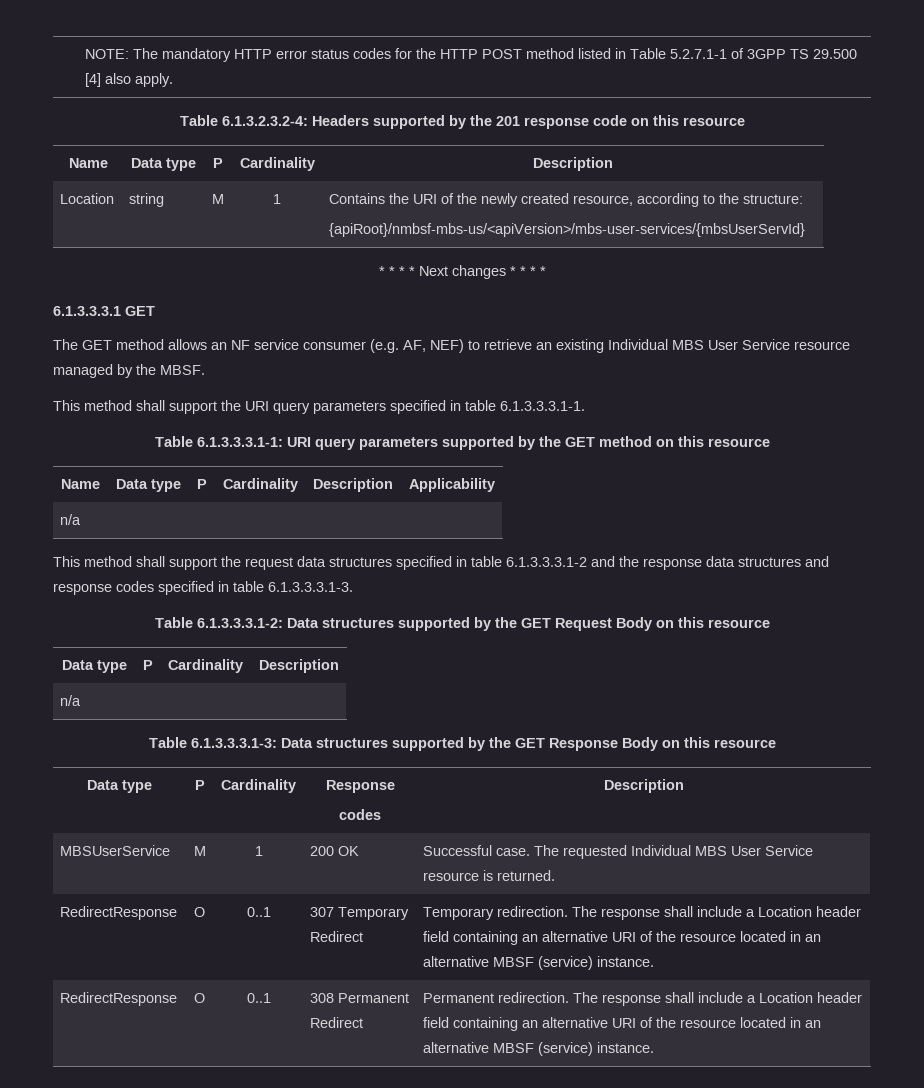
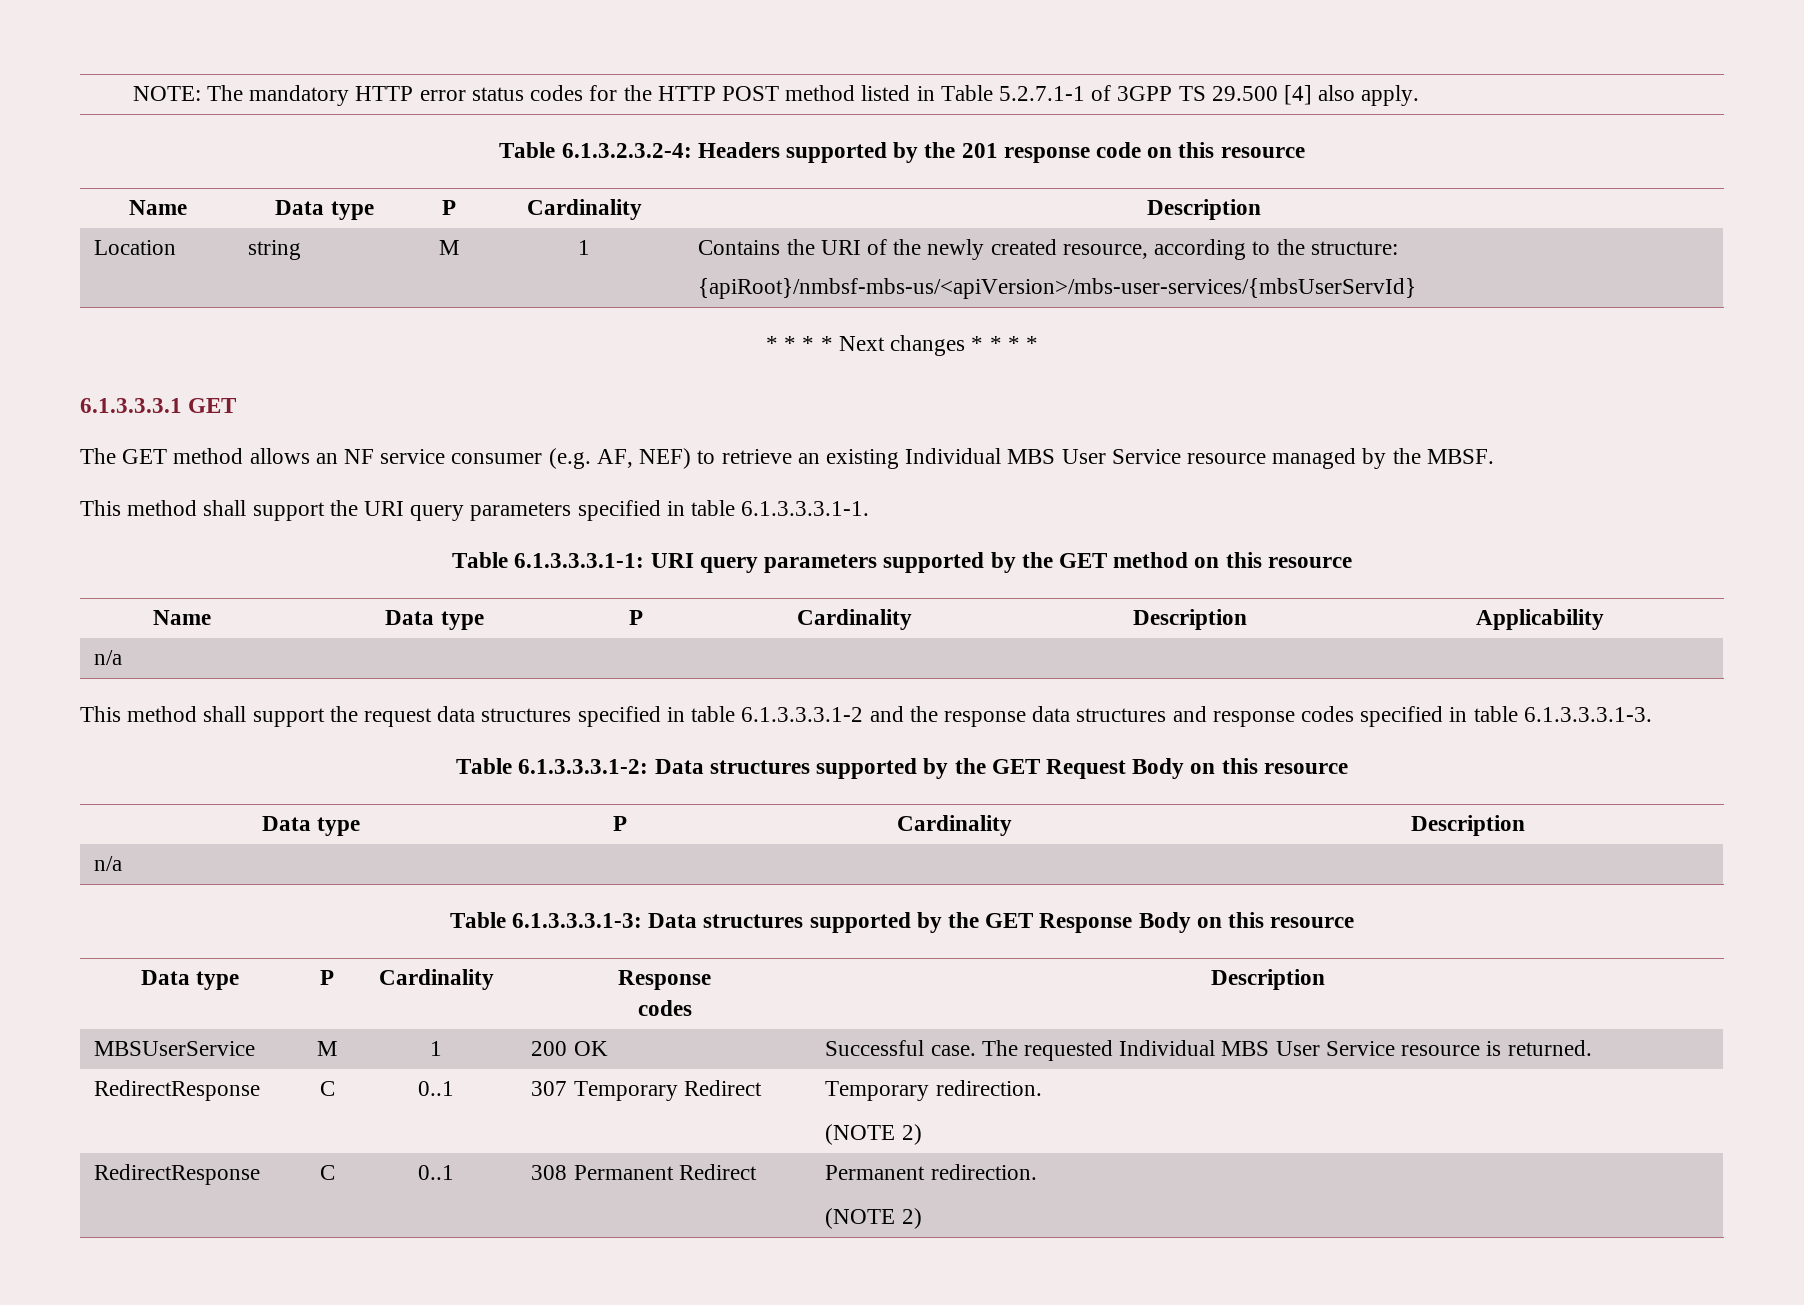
[194,907,205,917] O -> [319,1081,335,1096] C
[572,906,862,920] [423,931,822,945] [423,956,655,970] [60,992,178,1006] [194,993,205,1003] The response shall include a Location header field containing an alternative URI of the resource located in an alternative MBSF (service) instance. // RedirectResponse | O -> [825,1124,922,1145] [94,1164,261,1185] [319,1165,335,1180] // (NOTE 2) // RedirectResponse | C
[573,992,863,1006] [423,1017,822,1031] [423,1042,655,1056] The response shall include a Location header field containing an alternative URI of the resource located in an alternative MBSF (service) instance. -> [825,1208,922,1229] // (NOTE 2)

